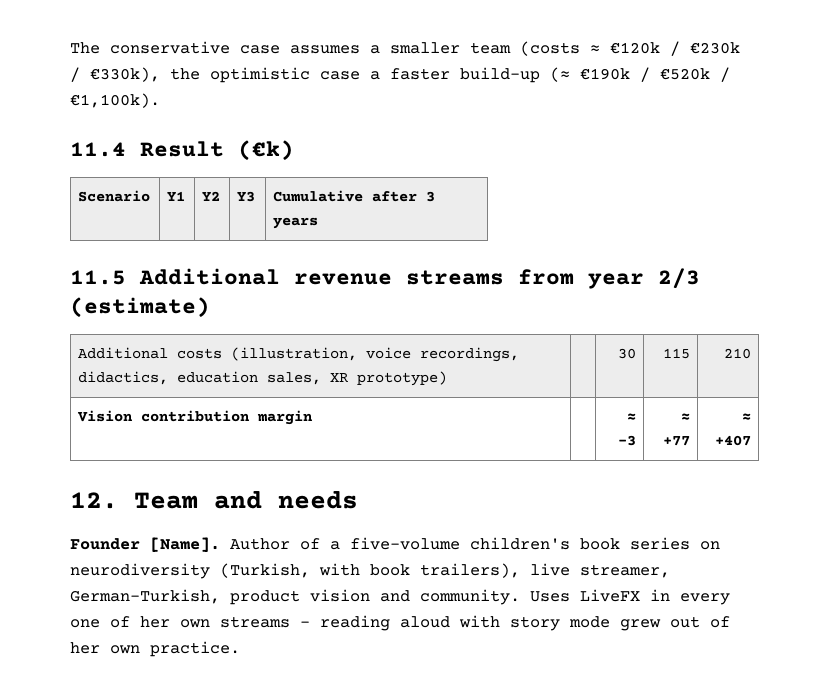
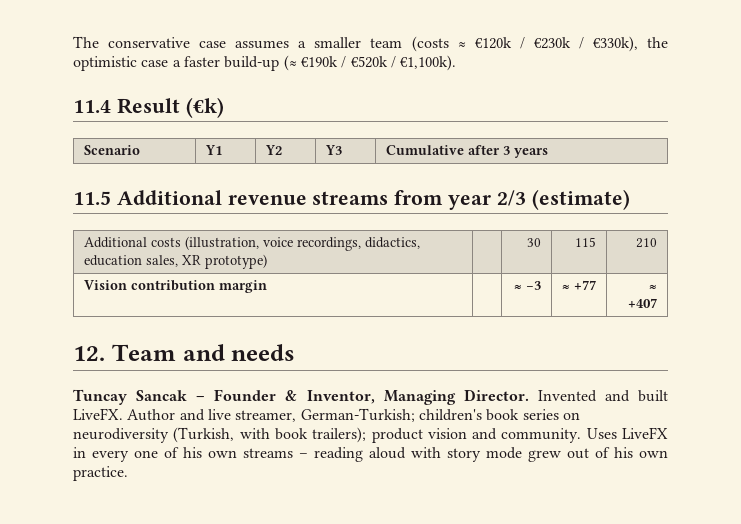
[70,537,460,552] Founder [Name]. Author of a five-volume -> [73,389,669,405] [73,408,415,422] Tuncay Sancak – Founder & Inventor, Managing Director. Invented and built LiveFX. Author and live streamer, German-Turkish;
[420,563,670,578] [70,589,220,604] trailers), live streamer, German-Turkish, -> [312,427,367,443] trailers);
[140,616,170,628] her -> [183,447,202,458] his
[70,642,100,654] her -> [614,447,633,458] his

